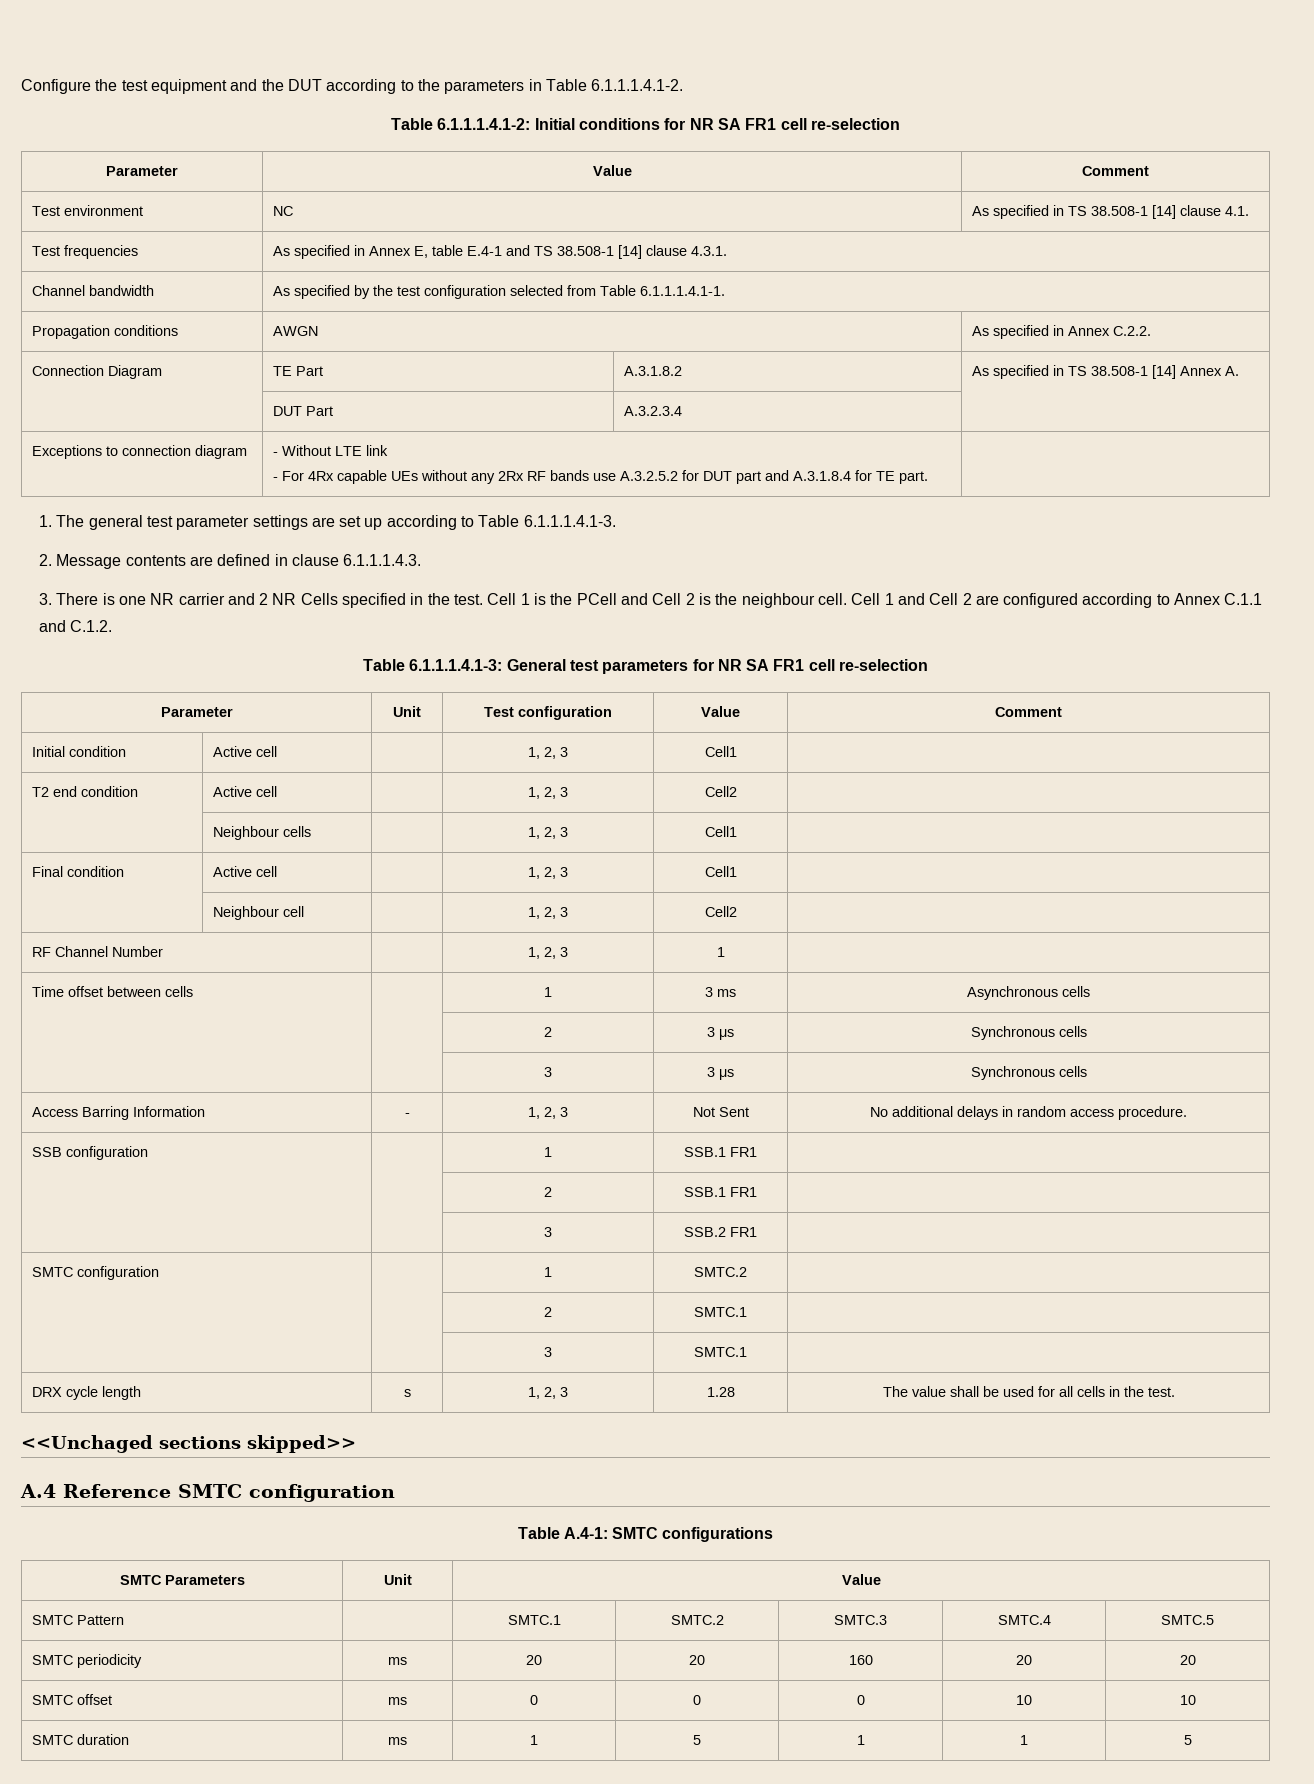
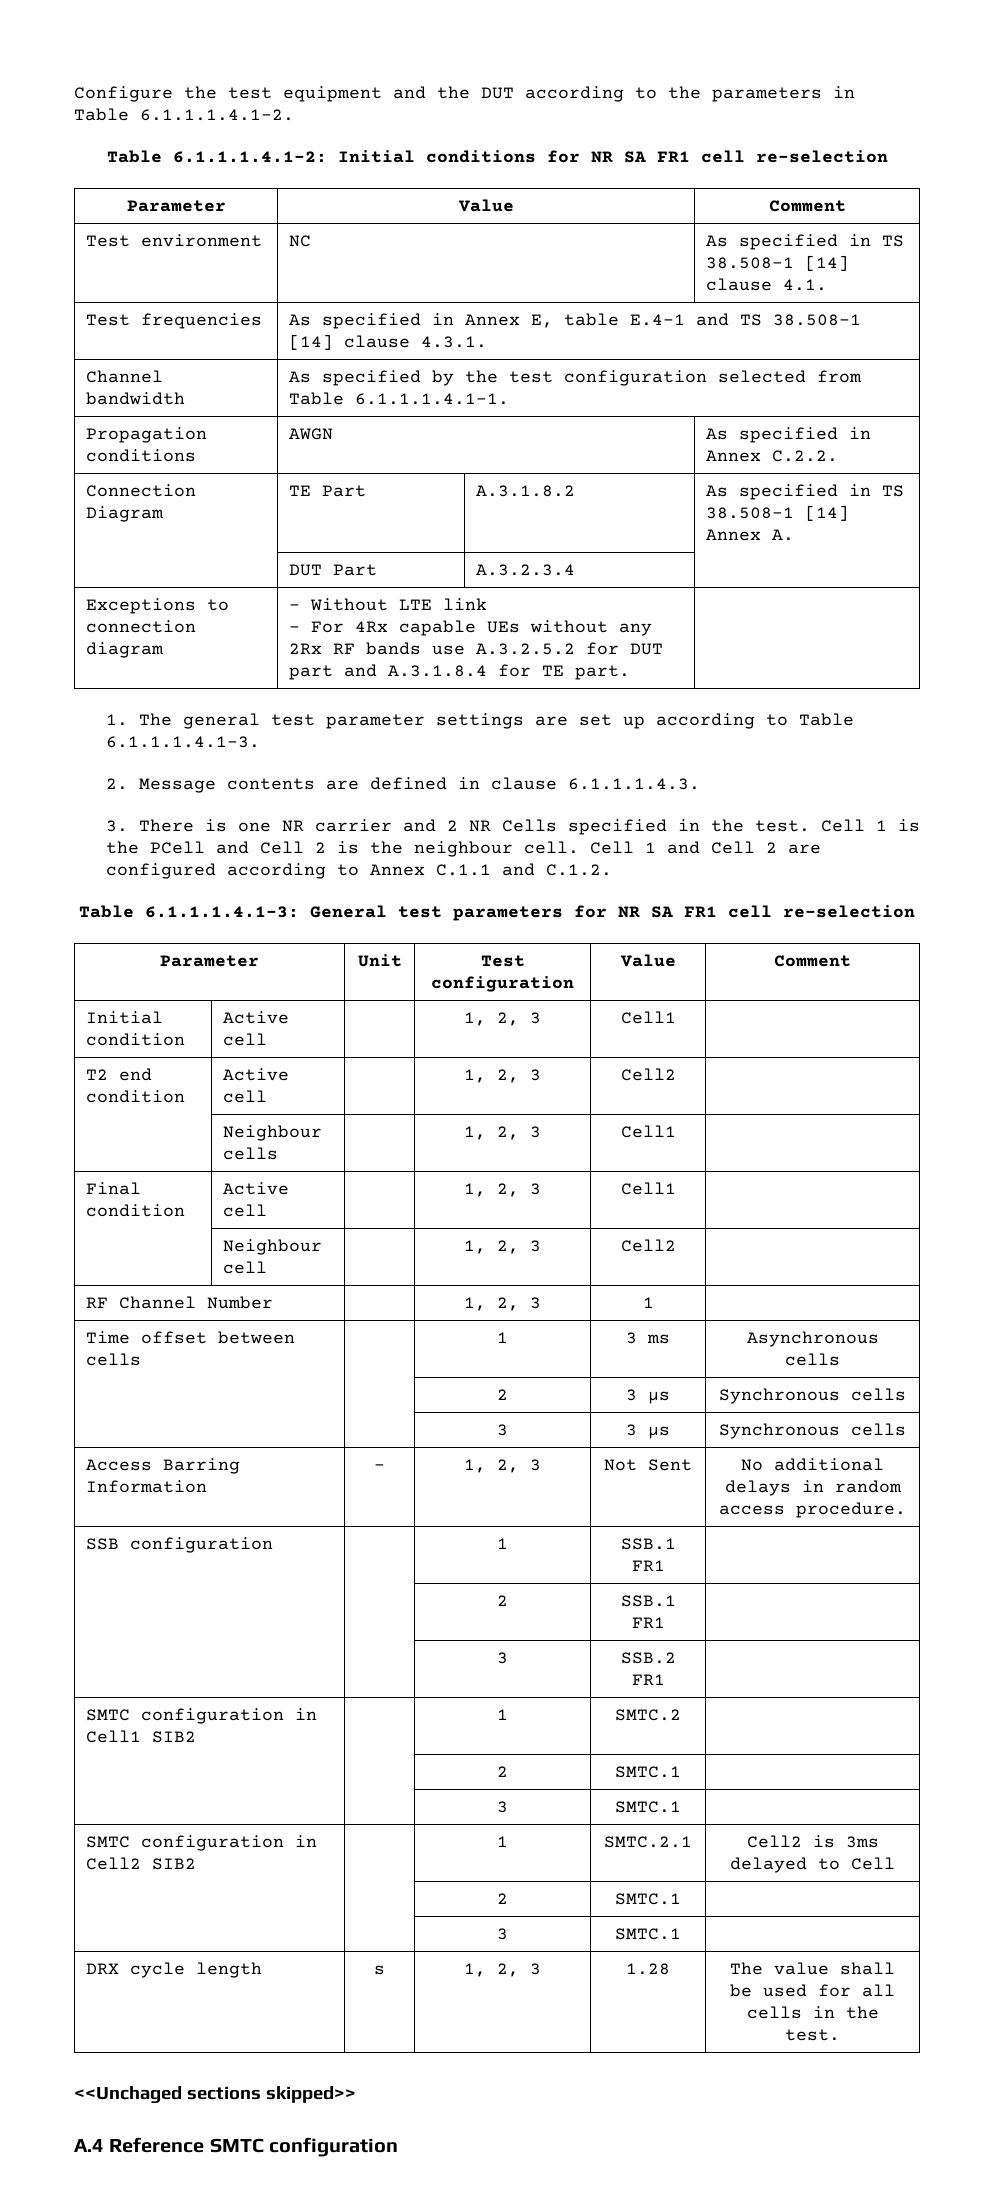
(159, 1273) none -> [295,1708,318,1720] [86,1730,197,1743] in Cell1 SIB2
(747, 1352) none -> [86,1835,318,1851] [86,1857,197,1870] [497,1836,508,1847] [604,1836,692,1848] [746,1835,879,1848] [730,1857,895,1873] [497,1893,508,1904] [615,1893,681,1905] [497,1928,508,1940] [615,1928,681,1940] // SMTC configuration in Cell2 SIB2 | | 1 | SMTC.2.1 | Cell2 is 3ms delayed to Cell // | | 2 | SMTC.1 | // | | 3 | SMTC.1 |
[517,1527,774,1542] [119,1575,245,1585] [383,1574,412,1585] [841,1574,881,1585] [31,1615,124,1625] [507,1615,561,1625] [670,1615,724,1625] [834,1615,887,1625] [997,1615,1051,1625] [1161,1615,1214,1625] [31,1654,142,1668] [388,1657,407,1665] [526,1655,542,1665] [689,1655,705,1665] [848,1655,873,1665] [1016,1655,1032,1665] [1179,1655,1196,1665] [31,1694,112,1705] [388,1697,407,1705] [530,1695,538,1705] [693,1695,701,1705] [856,1695,865,1705] [1016,1695,1032,1705] [1179,1695,1196,1705] [31,1734,129,1745] [388,1737,407,1745] [530,1735,538,1745] [693,1735,701,1745] [856,1735,865,1745] [1020,1735,1028,1745] [1183,1735,1192,1745] // Table A.4-1: SMTC configurations // SMTC Parameters | Unit | Value // SMTC Pattern | | SMTC.1 | SMTC.2 | SMTC.3 | SMTC.4 | SMTC.5 // SMTC periodicity | ms | 20 | 20 | 160 | 20 | 20 // SMTC offset | ms | 0 | 0 | 0 | 10 | 10 // SMTC duration | ms | 1 | 5 | 1 | 1 | 5 -> (399, 2147) none

